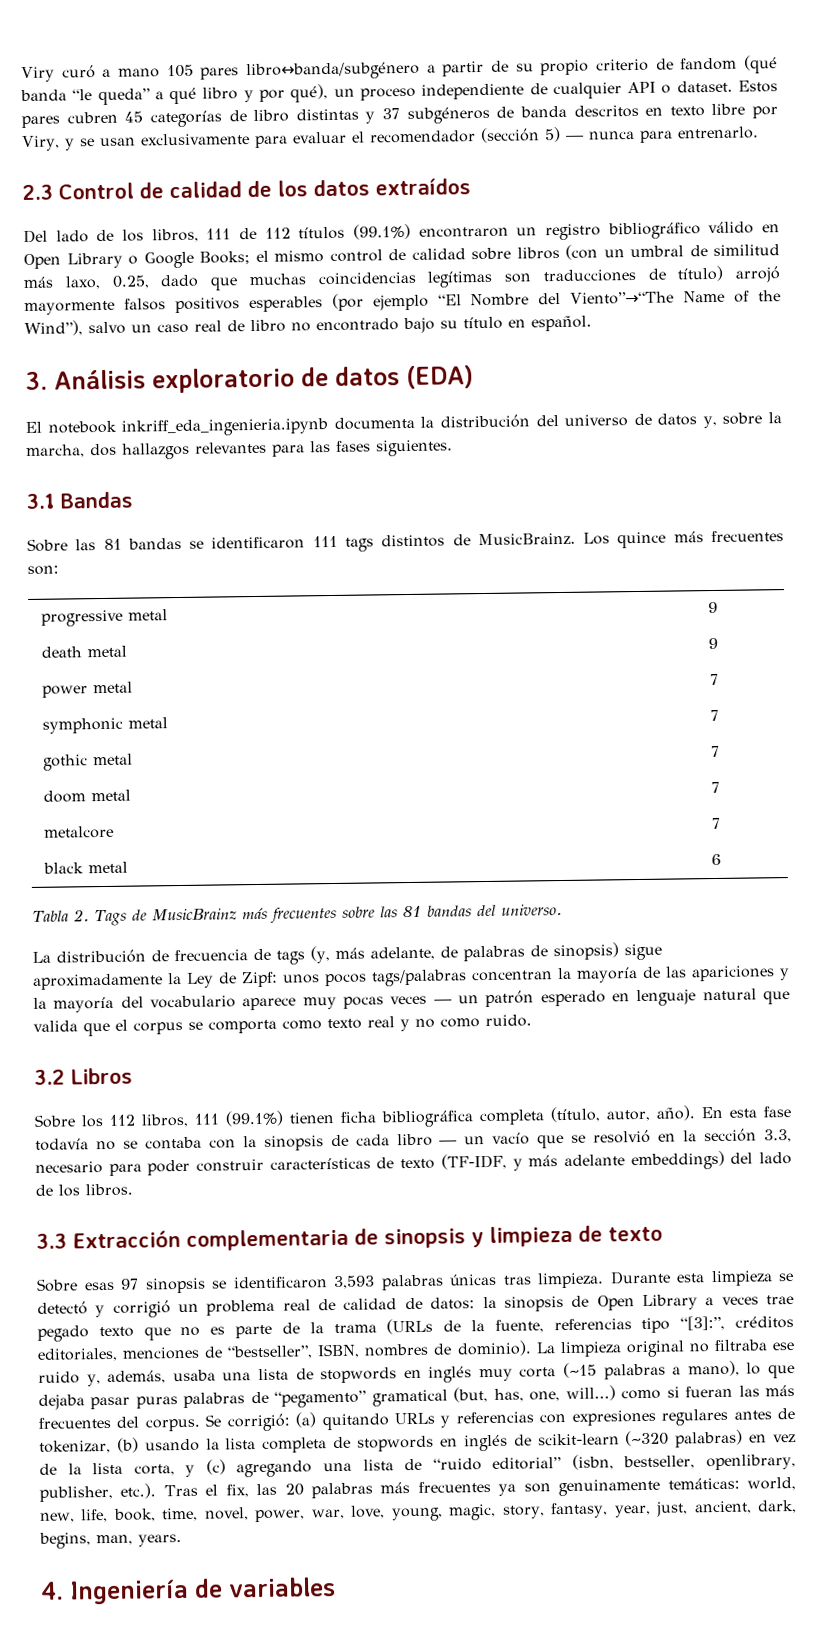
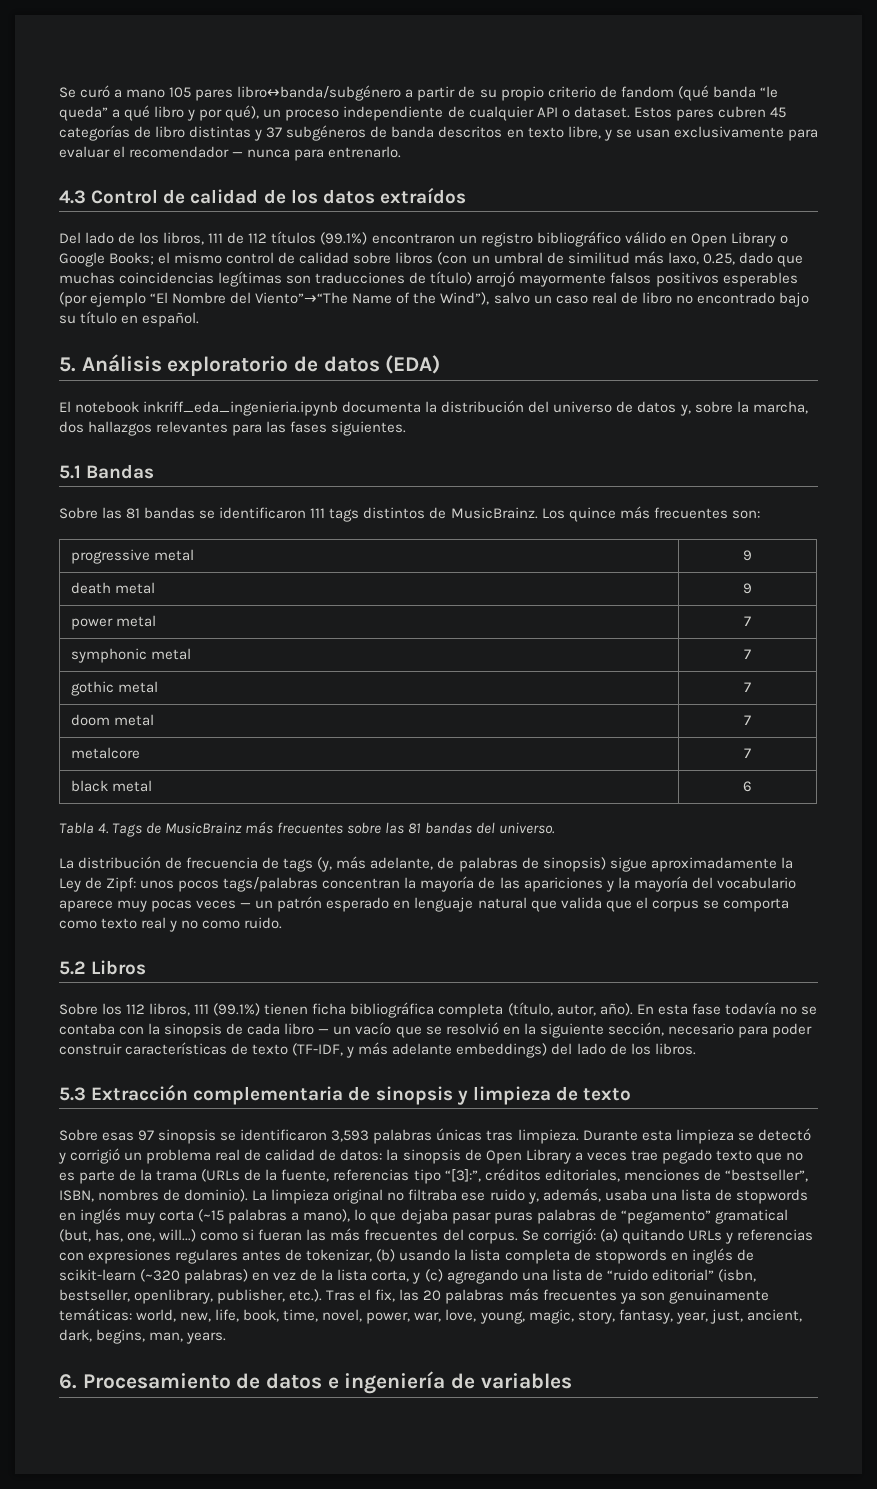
[21,66,55,83] Viry -> [59,87,76,98] Se
[711,103,778,119] [22,135,60,152] libre por Viry, -> [567,126,601,139] libre,
[479,126,561,144] (sección 5) -> (230, 152) none
[22,184,53,201] 2.3 -> [59,190,86,204] 4.3
[25,371,48,390] 3. -> [59,357,76,372] 5.
[26,493,55,509] 3.1 -> [59,465,81,479] 5.1
[72,909,89,922] 2. -> [98,823,110,834] 4.
[34,1069,65,1085] 3.2 -> [59,961,86,975] 5.2
[704,1128,792,1143] sección 3.3, -> [539,1022,664,1038] siguiente sección,
[36,1233,67,1249] 3.3 -> [59,1087,86,1101] 5.3
[40,1578,189,1605] 4. Ingeniería -> [59,1371,446,1394] 6. Procesamiento de datos e ingeniería

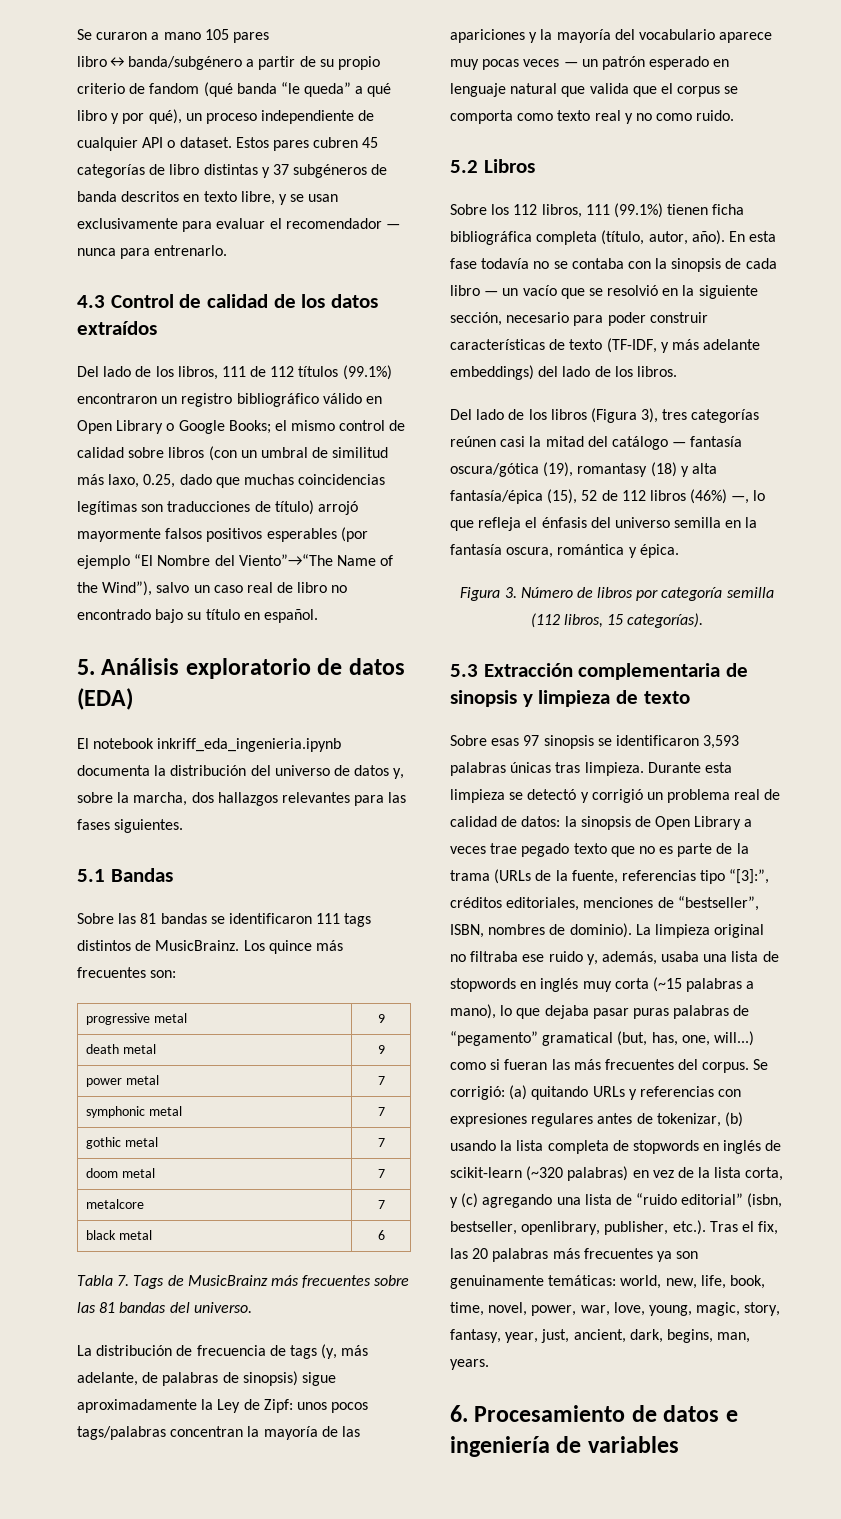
[59,85,111,98] Se curó -> [77,29,148,40] Se curaron
[98,823,110,834] 4. -> [117,1275,130,1286] 7.
(696, 1049) none -> [450,408,760,423] [450,436,743,450] [450,462,717,477] [450,489,766,504] [450,517,758,531] [450,544,679,558] [460,587,774,601] [530,613,704,628] // Del lado de los libros (Figura 3), tres categorías reúnen casi la mitad del catálogo — fantasía oscura/gótica (19), romantasy (18) y alta fantasía/épica (15), 52 de 112 libros (46%) —, lo que refleja el énfasis del universo semilla en la fantasía oscura, romántica y épica. // Figura 3. Número de libros por categoría semilla (112 libros, 15 categorías).

